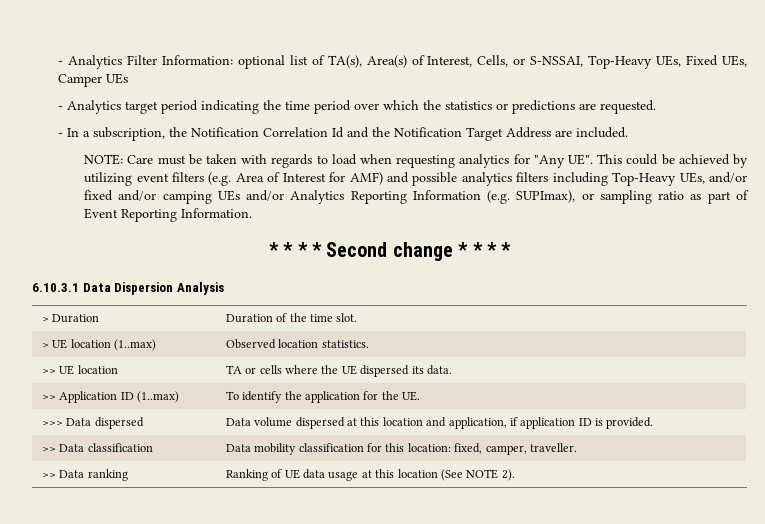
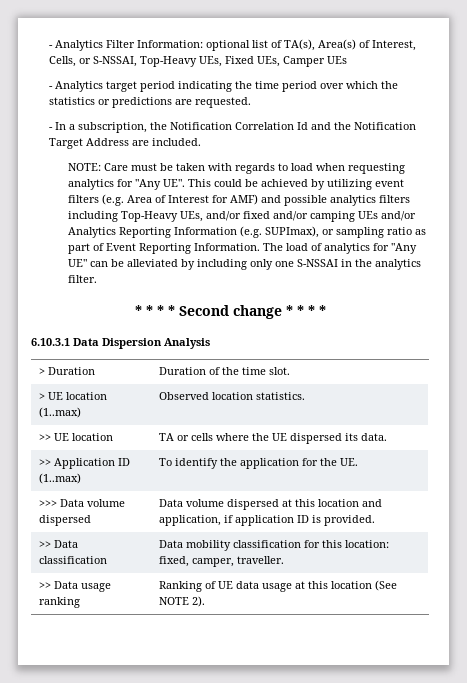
(253, 213) none -> [262,243,417,254] [67,259,421,270] [67,275,97,283] The load of analytics for "Any UE" can be alleviated by including only one S-NSSAI in the analytics filter.
(92, 422) none -> [86,499,125,507] volume
(85, 474) none -> [80,583,111,592] usage

